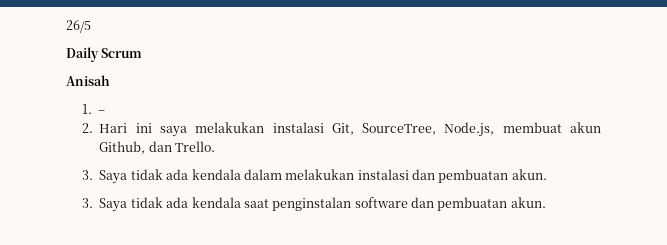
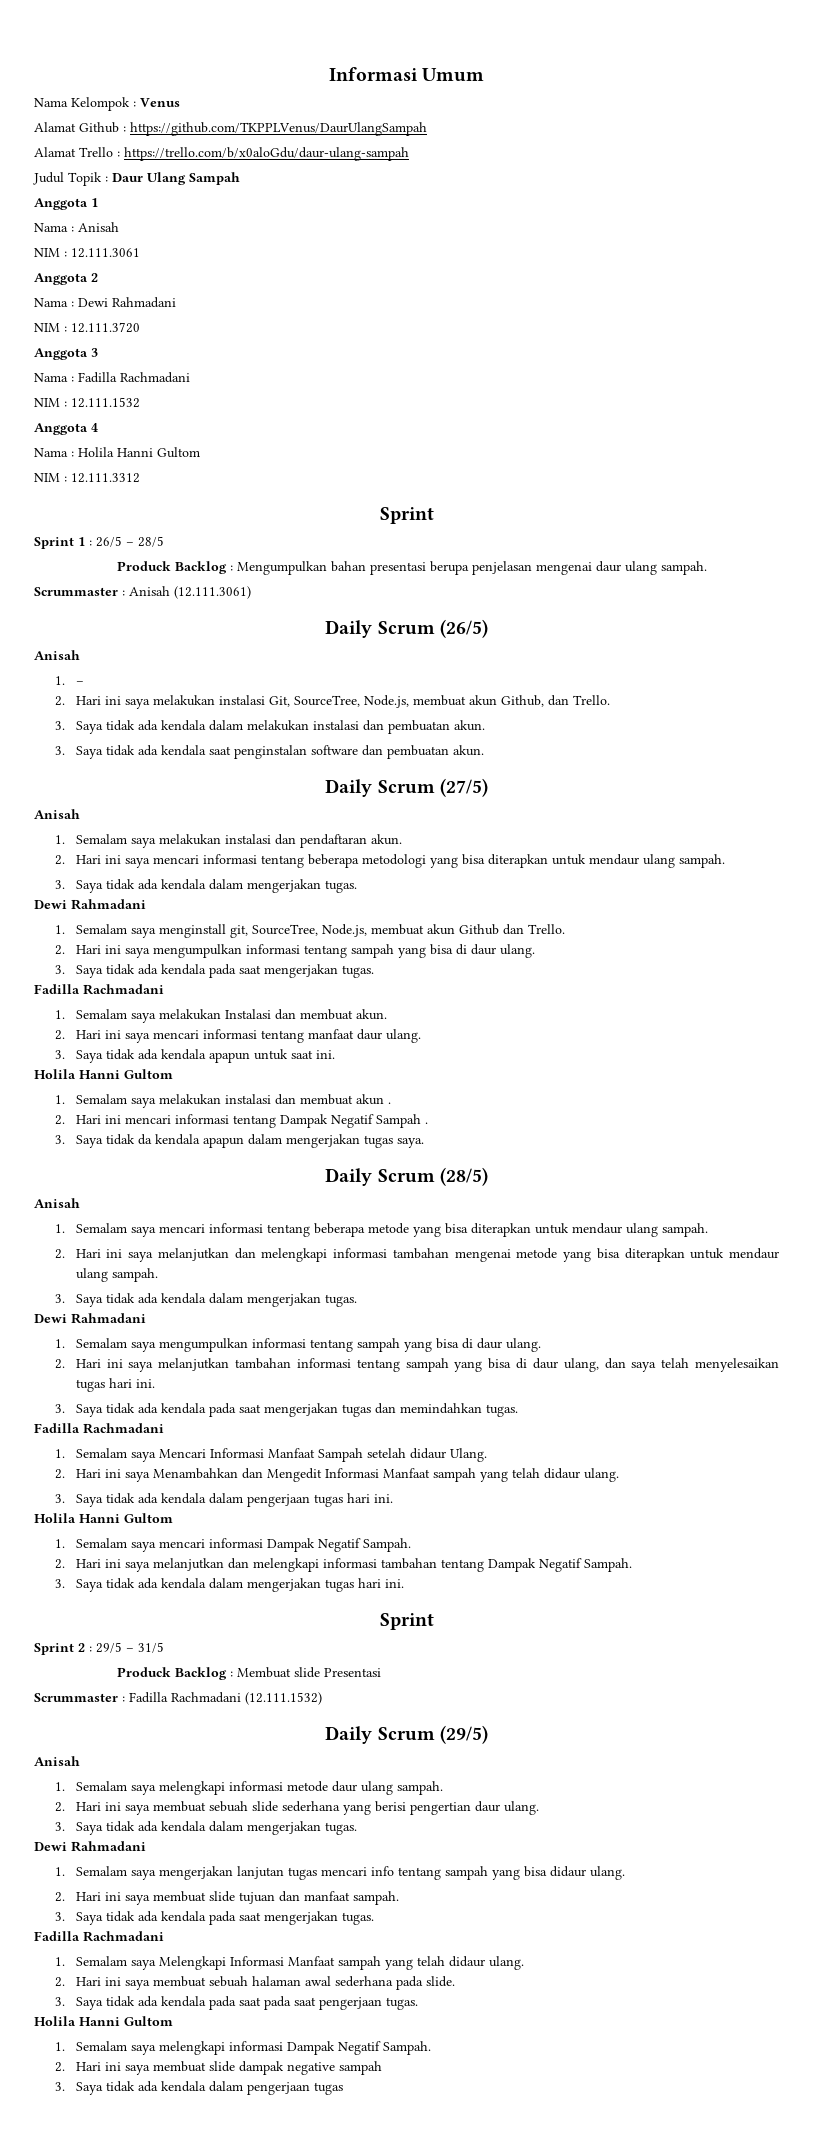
[66,20,91,33] [66,47,143,62] 26/5 // Daily Scrum -> [328,67,485,82] [34,97,180,111] [34,122,427,136] [34,147,409,161] [33,172,240,186] [34,198,98,210] [34,222,119,232] [34,248,140,258] [34,273,98,285] [34,297,176,308] [34,322,140,333] [34,348,98,360] [34,372,190,383] [34,397,140,408] [34,423,98,435] [34,447,200,458] [34,473,140,483] [379,507,434,524] [34,536,164,549] [117,561,708,575] [34,586,251,599] [325,619,488,638] Informasi Umum // Nama Kelompok : Venus // Alamat Github : https://github.com/TKPPLVenus/DaurUlangSampah // Alamat Trello : https://trello.com/b/x0aloGdu/daur-ulang-sampah // Judul Topik : Daur Ulang Sampah // Anggota 1 // Nama : Anisah // NIM : 12.111.3061 // Anggota 2 // Nama : Dewi Rahmadani // NIM : 12.111.3720 // Anggota 3 // Nama : Fadilla Rachmadani // NIM : 12.111.1532 // Anggota 4 // Nama : Holila Hanni Gultom // NIM : 12.111.3312 // Sprint // Sprint 1 : 26/5 – 28/5 // Produck Backlog : Mengumpulkan bahan presentasi berupa penjelasan mengenai daur ulang sampah. // Scrummaster : Anisah (12.111.3061) // Daily Scrum (26/5)
(546, 202) none -> [325,778,488,797] [34,809,80,819] [54,834,402,848] [54,854,725,868] [54,879,357,893] [34,899,146,910] [54,924,565,938] [54,944,535,958] [54,964,374,978] [34,984,164,995] [54,1009,387,1023] [54,1029,421,1043] [54,1049,335,1063] [34,1069,173,1079] [54,1094,391,1108] [54,1114,428,1128] [54,1134,424,1148] [325,1167,488,1186] [34,1198,80,1208] [54,1223,708,1237] [54,1248,780,1262] [75,1268,158,1282] [54,1293,357,1307] [34,1313,146,1324] [54,1338,541,1352] [54,1358,779,1372] [75,1378,155,1392] [54,1403,518,1417] [34,1423,164,1434] [54,1448,487,1462] [54,1468,619,1482] [54,1493,393,1507] [34,1513,173,1523] [54,1538,411,1552] [54,1558,632,1572] [54,1578,404,1592] [379,1613,434,1630] [34,1642,164,1655] [117,1667,382,1680] [34,1692,322,1705] [325,1725,488,1744] [34,1756,80,1766] [54,1781,443,1795] [54,1801,539,1815] [54,1821,357,1835] [34,1841,146,1852] [54,1866,625,1880] [54,1891,399,1905] [54,1911,374,1925] [34,1931,164,1942] [54,1956,524,1970] [54,1976,455,1990] [54,1996,418,2010] [34,2016,173,2026] [54,2041,431,2055] [54,2061,382,2075] [54,2081,343,2095] // Daily Scrum (27/5) // Anisah // 1. Semalam saya melakukan instalasi dan pendaftaran akun. // 2. Hari ini saya mencari informasi tentang beberapa metodologi yang bisa diterapkan untuk mendaur ulang sampah. // 3. Saya tidak ada kendala dalam mengerjakan tugas. // Dewi Rahmadani // 1. Semalam saya menginstall git, SourceTree, Node.js, membuat akun Github dan Trello. // 2. Hari ini saya mengumpulkan informasi tentang sampah yang bisa di daur ulang. // 3. Saya tidak ada kendala pada saat mengerjakan tugas. // Fadilla Rachmadani // 1. Semalam saya melakukan Instalasi dan membuat akun. // 2. Hari ini saya mencari informasi tentang manfaat daur ulang. // 3. Saya tidak ada kendala apapun untuk saat ini. // Holila Hanni Gultom // 1. Semalam saya melakukan instalasi dan membuat akun . // 2. Hari ini mencari informasi tentang Dampak Negatif Sampah . // 3. Saya tidak da kendala apapun dalam mengerjakan tugas saya. // Daily Scrum (28/5) // Anisah // 1. Semalam saya mencari informasi tentang beberapa metode yang bisa diterapkan untuk mendaur ulang sampah. // 2. Hari ini saya melanjutkan dan melengkapi informasi tambahan mengenai metode yang bisa diterapkan untuk mendaur ulang sampah. // 3. Saya tidak ada kendala dalam mengerjakan tugas. // Dewi Rahmadani // 1. Semalam saya mengumpulkan informasi tentang sampah yang bisa di daur ulang. // 2. Hari ini saya melanjutkan tambahan informasi tentang sampah yang bisa di daur ulang, dan saya telah menyelesaikan tugas hari ini. // 3. Saya tidak ada kendala pada saat mengerjakan tugas dan memindahkan tugas. // Fadilla Rachmadani // 1. Semalam saya Mencari Informasi Manfaat Sampah setelah didaur Ulang. // 2. Hari ini saya Menambahkan dan Mengedit Informasi Manfaat sampah yang telah didaur ulang. // 3. Saya tidak ada kendala dalam pengerjaan tugas hari ini. // Holila Hanni Gultom // 1. Semalam saya mencari informasi Dampak Negatif Sampah. // 2. Hari ini saya melanjutkan dan melengkapi informasi tambahan tentang Dampak Negatif Sampah. // 3. Saya tidak ada kendala dalam mengerjakan tugas hari ini. // Sprint // Sprint 2 : 29/5 – 31/5 // Produck Backlog : Membuat slide Presentasi // Scrummaster : Fadilla Rachmadani (12.111.1532) // Daily Scrum (29/5) // Anisah // 1. Semalam saya melengkapi informasi metode daur ulang sampah. // 2. Hari ini saya membuat sebuah slide sederhana yang berisi pengertian daur ulang. // 3. Saya tidak ada kendala dalam mengerjakan tugas. // Dewi Rahmadani // 1. Semalam saya mengerjakan lanjutan tugas mencari info tentang sampah yang bisa didaur ulang. // 2. Hari ini saya membuat slide tujuan dan manfaat sampah. // 3. Saya tidak ada kendala pada saat mengerjakan tugas. // Fadilla Rachmadani // 1. Semalam saya Melengkapi Informasi Manfaat sampah yang telah didaur ulang. // 2. Hari ini saya membuat sebuah halaman awal sederhana pada slide. // 3. Saya tidak ada kendala pada saat pada saat pengerjaan tugas. // Holila Hanni Gultom // 1. Semalam saya melengkapi informasi Dampak Negatif Sampah. // 2. Hari ini saya membuat slide dampak negative sampah // 3. Saya tidak ada kendala dalam pengerjaan tugas

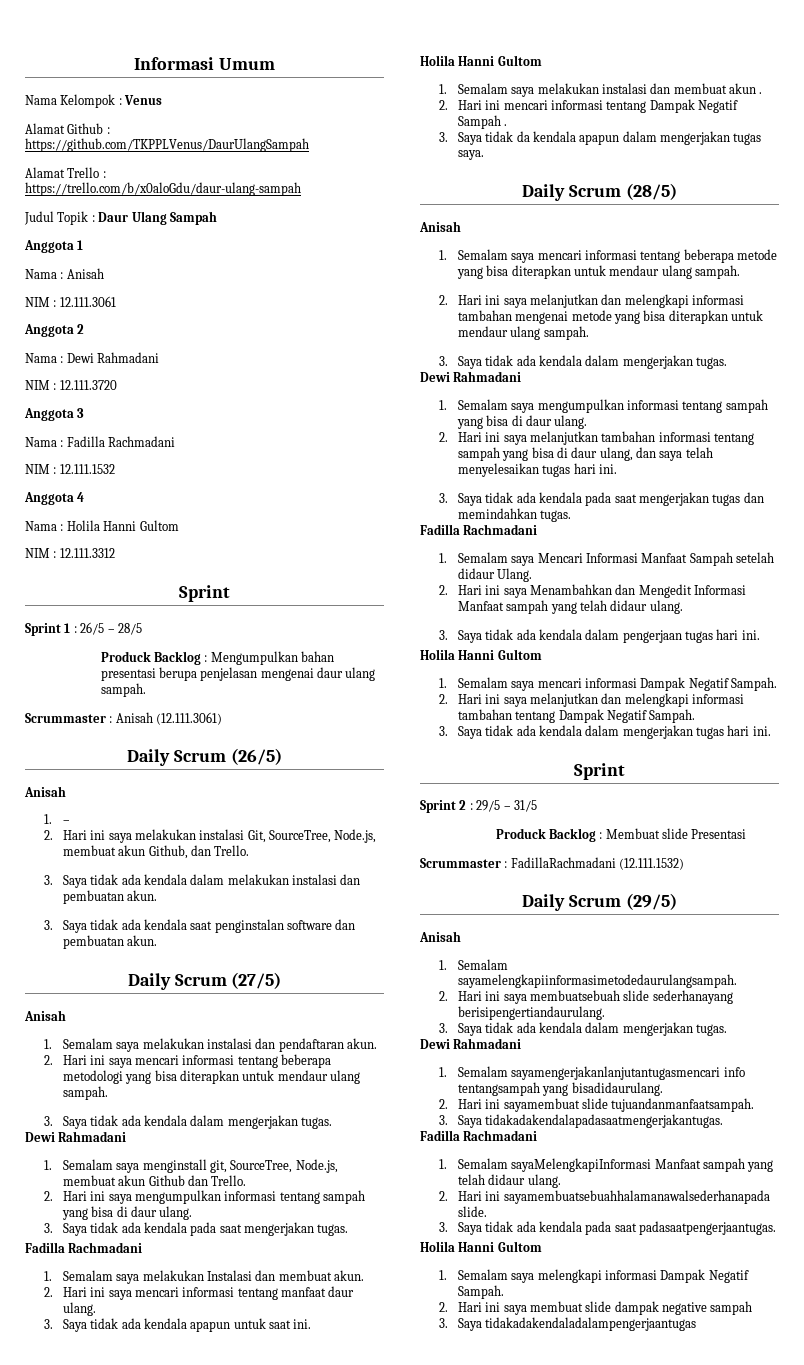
[129,1692,241,1703] Fadilla Rachmadani -> [510,857,616,868] FadillaRachmadani
[130,1781,443,1795] [54,1801,539,1815] saya melengkapi informasi metode daur ulang sampah. // 2. Hari ini saya membuat sebuah slide sederhana yang berisi pengertian daur ulang. -> [457,974,737,988] [438,990,733,1004] [457,1006,605,1020] sayamelengkapiinformasimetodedaurulangsampah. // 2. Hari ini saya membuatsebuah slide sederhanayang berisipengertiandaurulang.
[130,1866,625,1880] [54,1891,399,1905] [54,1911,374,1925] [34,1931,164,1942] [54,1956,284,1970] saya mengerjakan lanjutan tugas mencari info tentang sampah yang bisa didaur ulang. // 2. Hari ini saya membuat slide tujuan dan manfaat sampah. // 3. Saya tidak ada kendala pada saat mengerjakan tugas. // Fadilla Rachmadani // 1. Semalam saya Melengkapi Informasi -> [511,1066,745,1080] [457,1082,663,1096] [438,1098,755,1112] [438,1114,724,1128] [420,1130,538,1141] [438,1158,652,1172] sayamengerjakanlanjutantugasmencari info tentangsampah yang bisadidaurulang. // 2. Hari ini sayamembuat slide tujuandanmanfaatsampah. // 3. Saya tidakadakendalapadasaatmengerjakantugas. // Fadilla Rachmadani // 1. Semalam sayaMelengkapiInformasi
[124,1976,423,1990] saya membuat sebuah halaman awal sederhana pada -> [503,1190,770,1204] sayamembuatsebuahhalamanawalsederhanapada
[263,1996,418,2010] pada saat pengerjaan tugas. -> [638,1221,776,1235] padasaatpengerjaantugas.
[105,2081,343,2095] tidak ada kendala dalam pengerjaan tugas -> [485,1317,697,1331] tidakadakendaladalampengerjaantugas

